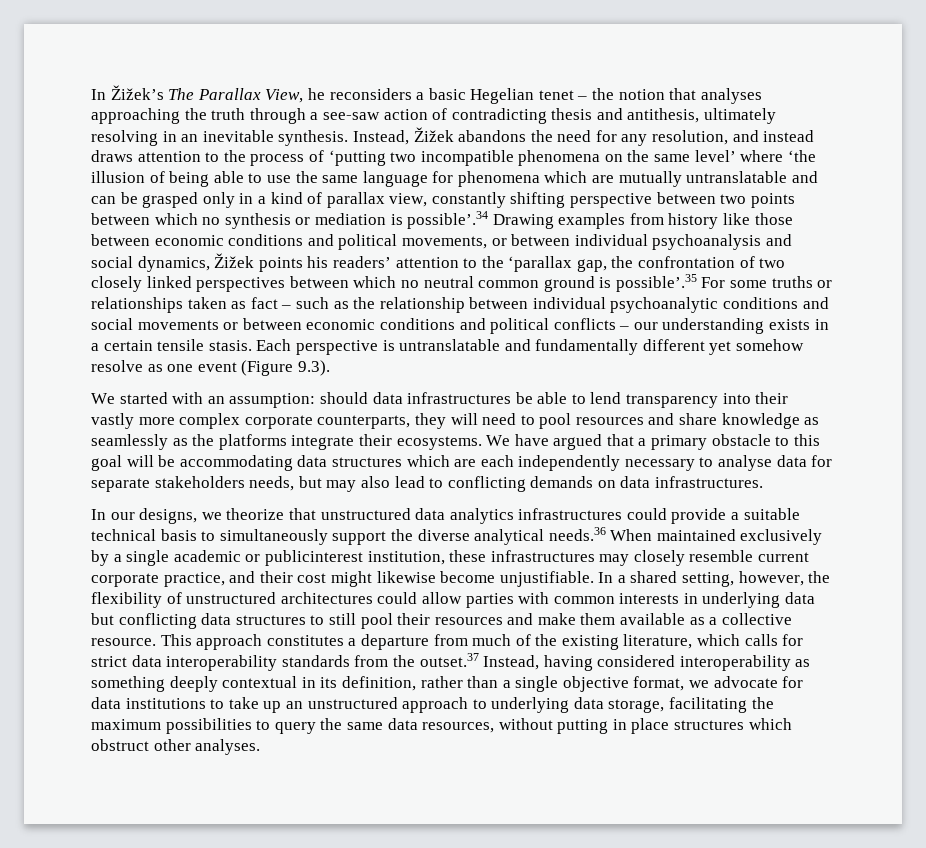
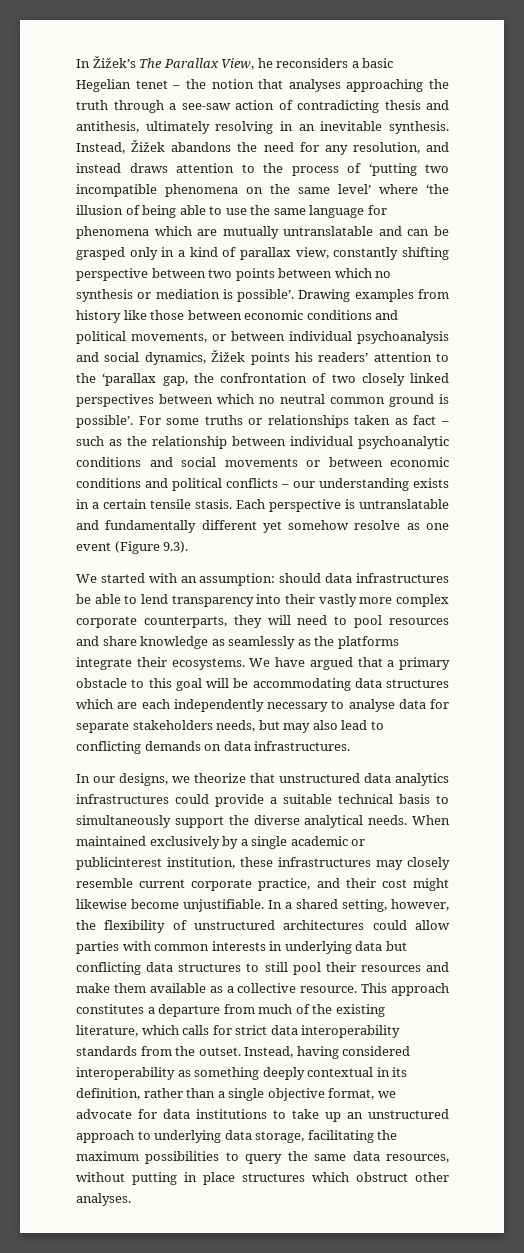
[407,211,489,229] possible’.34 -> [237,289,295,302] possible’.
[615,274,697,292] possible’.35 -> [76,415,133,428] possible’.
[548,527,606,541] needs.36 -> [368,815,408,825] needs.
[419,653,479,667] outset.37 -> [198,1047,241,1056] outset.

